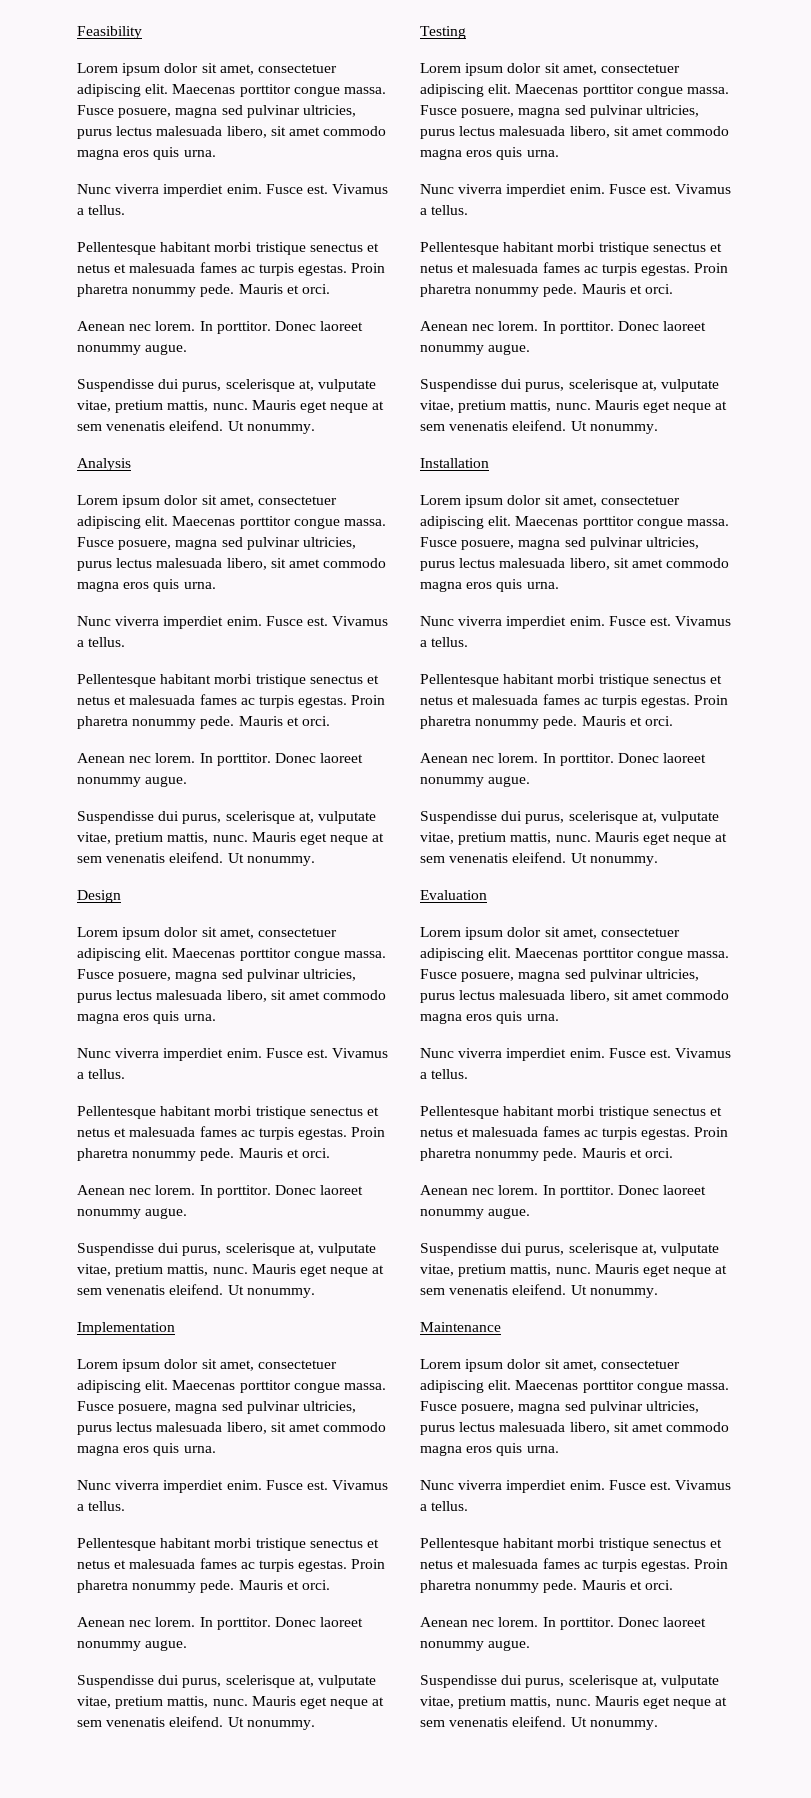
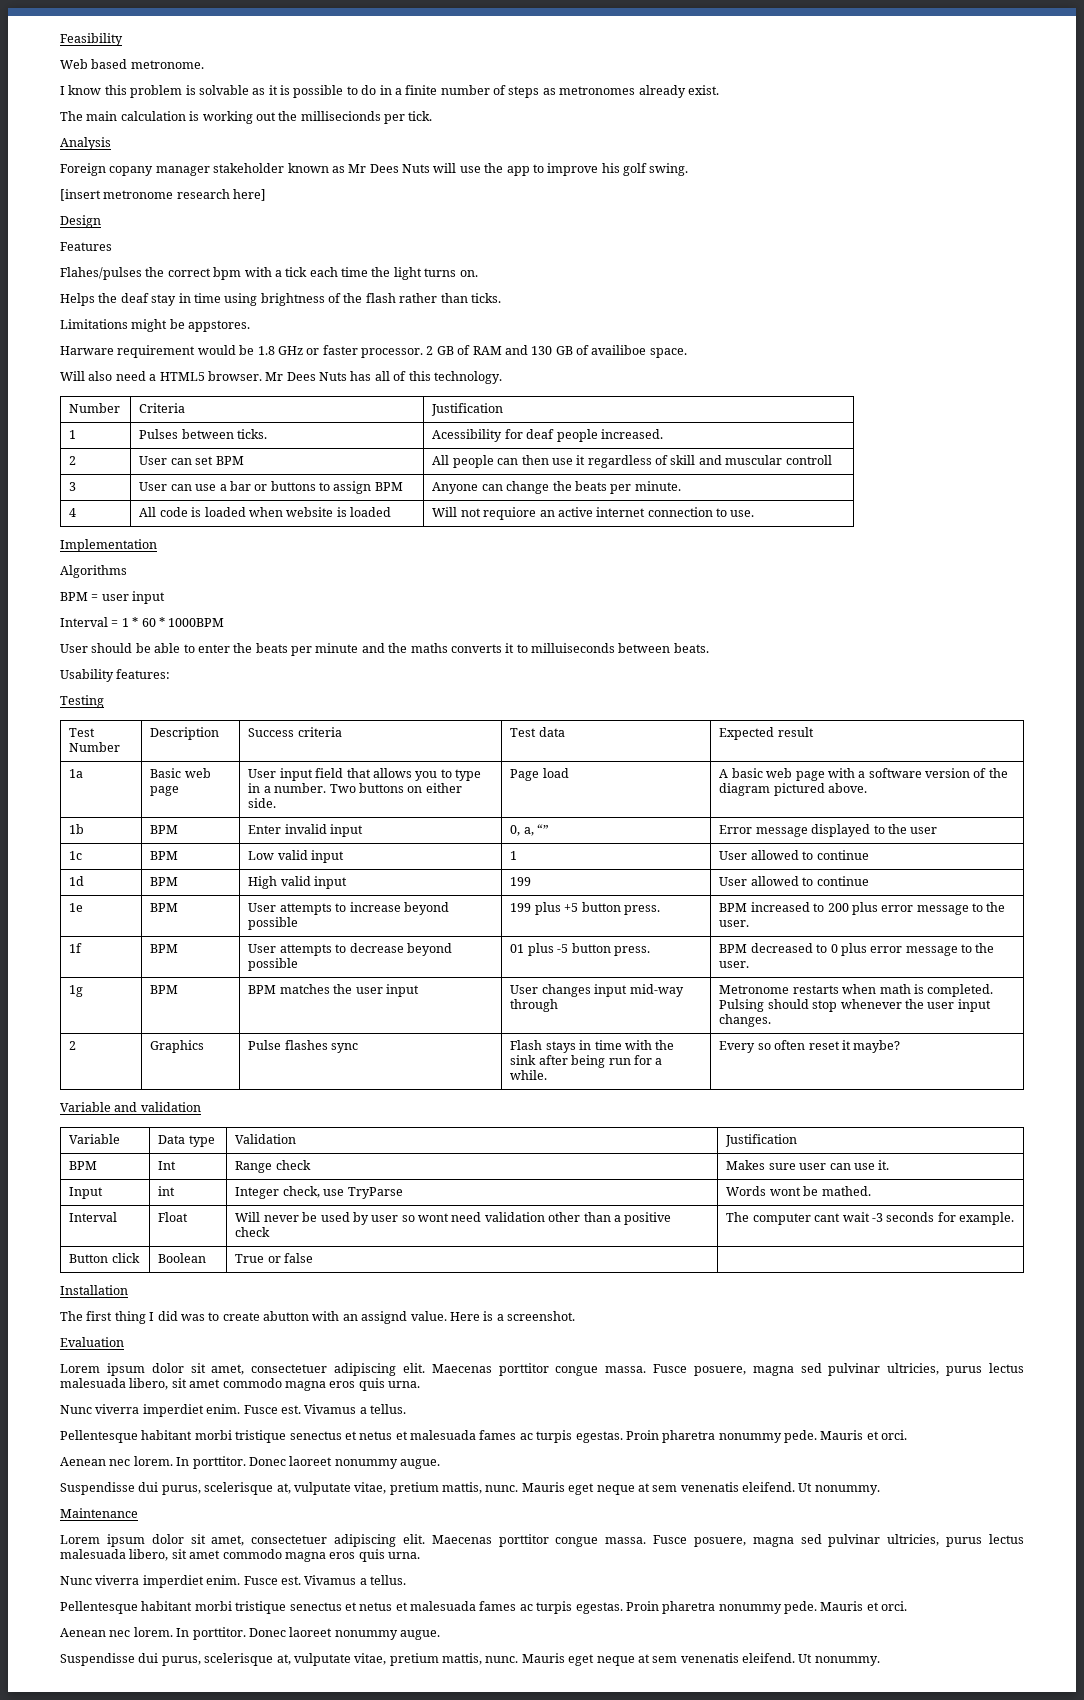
[77,63,337,76] [77,84,386,97] [77,105,356,118] [77,126,387,139] [77,147,216,160] [77,184,389,197] [77,205,126,215] [77,242,379,255] [77,262,386,276] [77,284,330,297] [77,321,364,334] [77,344,188,355] [77,379,376,392] [77,400,385,413] [77,420,315,434] [77,458,131,471] [77,495,337,508] [77,516,386,529] [77,537,356,550] [77,558,387,571] [77,579,216,592] [77,616,389,629] [77,637,126,647] [77,674,379,687] [77,694,386,708] [77,716,330,729] [77,753,364,766] [77,776,188,787] [77,811,376,824] [77,832,385,845] [77,852,315,866] [77,890,121,903] [77,927,337,940] [77,948,386,961] [77,969,356,982] [77,990,387,1003] [77,1011,216,1024] [77,1048,389,1061] [77,1069,126,1079] [77,1106,379,1119] [77,1126,386,1140] [77,1148,330,1161] [77,1185,364,1198] [77,1208,188,1219] [77,1243,376,1256] [77,1264,385,1277] [77,1284,315,1298] [77,1322,175,1335] [77,1359,337,1372] [77,1380,386,1393] [77,1401,356,1414] [77,1422,387,1435] [77,1443,216,1456] [77,1480,389,1493] [77,1501,126,1511] [77,1538,379,1551] [77,1558,386,1572] [77,1580,330,1593] [77,1617,364,1630] [77,1640,188,1651] [77,1675,376,1688] [77,1696,385,1709] [77,1716,315,1730] [420,26,466,39] [420,63,680,76] [420,84,729,97] [420,105,699,118] [420,126,730,139] [420,147,559,160] [420,184,732,197] [420,205,469,215] [420,242,722,255] [420,262,729,276] [420,284,673,297] [420,321,707,334] [420,344,531,355] [420,379,719,392] [420,400,728,413] [420,420,658,434] [420,458,489,468] [420,495,680,508] [420,516,729,529] [420,537,699,550] [420,558,730,571] [420,579,559,592] [420,616,732,629] [420,637,469,647] [420,674,722,687] [420,694,729,708] [420,716,673,729] [420,753,707,766] [420,776,531,787] [420,811,719,824] [420,832,728,845] [420,852,658,866] Lorem ipsum dolor sit amet, consectetuer adipiscing elit. Maecenas porttitor congue massa. Fusce posuere, magna sed pulvinar ultricies, purus lectus malesuada libero, sit amet commodo magna eros quis urna. // Nunc viverra imperdiet enim. Fusce est. Vivamus a tellus. // Pellentesque habitant morbi tristique senectus et netus et malesuada fames ac turpis egestas. Proin pharetra nonummy pede. Mauris et orci. // Aenean nec lorem. In porttitor. Donec laoreet nonummy augue. // Suspendisse dui purus, scelerisque at, vulputate vitae, pretium mattis, nunc. Mauris eget neque at sem venenatis eleifend. Ut nonummy. // Analysis // Lorem ipsum dolor sit amet, consectetuer adipiscing elit. Maecenas porttitor congue massa. Fusce posuere, magna sed pulvinar ultricies, purus lectus malesuada libero, sit amet commodo magna eros quis urna. // Nunc viverra imperdiet enim. Fusce est. Vivamus a tellus. // Pellentesque habitant morbi tristique senectus et netus et malesuada fames ac turpis egestas. Proin pharetra nonummy pede. Mauris et orci. // Aenean nec lorem. In porttitor. Donec laoreet nonummy augue. // Suspendisse dui purus, scelerisque at, vulputate vitae, pretium mattis, nunc. Mauris eget neque at sem venenatis eleifend. Ut nonummy. // Design // Lorem ipsum dolor sit amet, consectetuer adipiscing elit. Maecenas porttitor congue massa. Fusce posuere, magna sed pulvinar ultricies, purus lectus malesuada libero, sit amet commodo magna eros quis urna. // Nunc viverra imperdiet enim. Fusce est. Vivamus a tellus. // Pellentesque habitant morbi tristique senectus et netus et malesuada fames ac turpis egestas. Proin pharetra nonummy pede. Mauris et orci. // Aenean nec lorem. In porttitor. Donec laoreet nonummy augue. // Suspendisse dui purus, scelerisque at, vulputate vitae, pretium mattis, nunc. Mauris eget neque at sem venenatis eleifend. Ut nonummy. // Implementation // Lorem ipsum dolor sit amet, consectetuer adipiscing elit. Maecenas porttitor congue massa. Fusce posuere, magna sed pulvinar ultricies, purus lectus malesuada libero, sit amet commodo magna eros quis urna. // Nunc viverra imperdiet enim. Fusce est. Vivamus a tellus. // Pellentesque habitant morbi tristique senectus et netus et malesuada fames ac turpis egestas. Proin pharetra nonummy pede. Mauris et orci. // Aenean nec lorem. In porttitor. Donec laoreet nonummy augue. // Suspendisse dui purus, scelerisque at, vulputate vitae, pretium mattis, nunc. Mauris eget neque at sem venenatis eleifend. Ut nonummy. // Testing // Lorem ipsum dolor sit amet, consectetuer adipiscing elit. Maecenas porttitor congue massa. Fusce posuere, magna sed pulvinar ultricies, purus lectus malesuada libero, sit amet commodo magna eros quis urna. // Nunc viverra imperdiet enim. Fusce est. Vivamus a tellus. // Pellentesque habitant morbi tristique senectus et netus et malesuada fames ac turpis egestas. Proin pharetra nonummy pede. Mauris et orci. // Aenean nec lorem. In porttitor. Donec laoreet nonummy augue. // Suspendisse dui purus, scelerisque at, vulputate vitae, pretium mattis, nunc. Mauris eget neque at sem venenatis eleifend. Ut nonummy. // Installation // Lorem ipsum dolor sit amet, consectetuer adipiscing elit. Maecenas porttitor congue massa. Fusce posuere, magna sed pulvinar ultricies, purus lectus malesuada libero, sit amet commodo magna eros quis urna. // Nunc viverra imperdiet enim. Fusce est. Vivamus a tellus. // Pellentesque habitant morbi tristique senectus et netus et malesuada fames ac turpis egestas. Proin pharetra nonummy pede. Mauris et orci. // Aenean nec lorem. In porttitor. Donec laoreet nonummy augue. // Suspendisse dui purus, scelerisque at, vulputate vitae, pretium mattis, nunc. Mauris eget neque at sem venenatis eleifend. Ut nonummy. -> [60,59,204,69] [60,85,719,98] [60,111,433,124] [60,137,111,150] [60,163,689,176] [60,189,267,201] [60,215,101,228] [60,242,112,251] [60,267,478,280] [60,293,501,306] [60,319,251,332] [60,345,687,358] [60,371,502,384] [69,403,121,413] [139,403,186,413] [431,403,504,416] [69,430,77,439] [139,429,268,439] [432,429,663,442] [69,456,77,465] [139,456,244,465] [432,455,832,468] [69,482,77,491] [139,481,403,494] [432,481,681,494] [69,508,77,517] [139,507,392,517] [432,507,755,520] [60,539,157,552] [60,565,127,578] [60,591,166,604] [60,617,225,627] [60,643,709,656] [60,669,171,682] [60,695,104,708] [69,728,96,737] [69,742,121,752] [150,727,220,740] [248,727,342,737] [510,727,565,737] [719,727,814,740] [69,769,84,778] [150,768,211,778] [150,786,180,796] [248,768,482,781] [248,783,462,793] [248,798,277,808] [510,768,569,781] [719,768,1008,781] [719,783,868,796] [69,824,85,834] [150,825,179,834] [248,824,364,837] [510,824,550,836] [719,824,938,837] [69,851,83,860] [150,851,179,860] [248,850,345,863] [510,851,518,860] [719,850,869,860] [69,876,85,886] [150,877,179,886] [248,876,348,889] [510,877,532,886] [719,876,869,886] [69,903,84,912] [150,903,179,912] [248,902,449,915] [248,917,299,930] [510,902,660,915] [719,902,1006,915] [719,920,750,927] [69,943,83,953] [150,944,179,953] [248,943,452,956] [248,958,299,971] [510,943,650,956] [719,943,995,956] [719,961,750,968] [69,985,84,997] [150,985,179,994] [248,984,419,997] [510,984,684,997] [510,999,559,1012] [719,984,994,997] [719,999,991,1012] [719,1014,772,1027] [69,1041,77,1050] [150,1040,205,1053] [248,1040,359,1053] [510,1040,675,1053] [510,1055,663,1068] [510,1070,548,1080] [719,1040,901,1053] [60,1102,201,1112] [69,1134,121,1144] [158,1135,215,1147] [235,1134,297,1144] [725,1134,798,1147] [69,1161,98,1170] [158,1161,177,1170] [235,1160,311,1173] [726,1160,890,1170] [69,1187,104,1199] [158,1186,176,1196] [235,1186,403,1199] [726,1186,871,1196] [69,1212,118,1222] [158,1212,189,1222] [235,1212,672,1225] [235,1227,271,1237] [726,1212,1015,1225] [69,1253,140,1263] [158,1253,207,1263] [235,1253,314,1263] [60,1285,128,1295] [60,1311,575,1324] Web based metronome. // I know this problem is solvable as it is possible to do in a finite number of steps as metronomes already exist. // The main calculation is working out the millisecionds per tick. // Analysis // Foreign copany manager stakeholder known as Mr Dees Nuts will use the app to improve his golf swing. // [insert metronome research here] // Design // Features // Flahes/pulses the correct bpm with a tick each time the light turns on. // Helps the deaf stay in time using brightness of the flash rather than ticks. // Limitations might be appstores. // Harware requirement would be 1.8 GHz or faster processor. 2 GB of RAM and 130 GB of availiboe space. // Will also need a HTML5 browser. Mr Dees Nuts has all of this technology. // Number | Criteria | Justification // 1 | Pulses between ticks. | Acessibility for deaf people increased. // 2 | User can set BPM | All people can then use it regardless of skill and muscular controll // 3 | User can use a bar or buttons to assign BPM | Anyone can change the beats per minute. // 4 | All code is loaded when website is loaded | Will not requiore an active internet connection to use. // Implementation // Algorithms // BPM = user input // Interval = 1 * 60 * 1000BPM // User should be able to enter the beats per minute and the maths converts it to milluiseconds between beats. // Usability features: // Testing // Test Number | Description | Success criteria | Test data | Expected result // 1a | Basic web page | User input field that allows you to type in a number. Two buttons on either side. | Page load | A basic web page with a software version of the diagram pictured above. // 1b | BPM | Enter invalid input | 0, a, “” | Error message displayed to the user // 1c | BPM | Low valid input | 1 | User allowed to continue // 1d | BPM | High valid input | 199 | User allowed to continue // 1e | BPM | User attempts to increase beyond possible | 199 plus +5 button press. | BPM increased to 200 plus error message to the user. // 1f | BPM | User attempts to decrease beyond possible | 01 plus -5 button press. | BPM decreased to 0 plus error message to the user. // 1g | BPM | BPM matches the user input | User changes input mid-way through | Metronome restarts when math is completed. Pulsing should stop whenever the user input changes. // 2 | Graphics | Pulse flashes sync | Flash stays in time with the sink after being run for a while. | Every so often reset it maybe? // Variable and validation // Variable | Data type | Validation | Justification // BPM | Int | Range check | Makes sure user can use it. // Input | int | Integer check, use TryParse | Words wont be mathed. // Interval | Float | Will never be used by user so wont need validation other than a positive check | The computer cant wait -3 seconds for example. // Button click | Boolean | True or false | // Installation // The first thing I did was to create abutton with an assignd value. Here is a screenshot.

